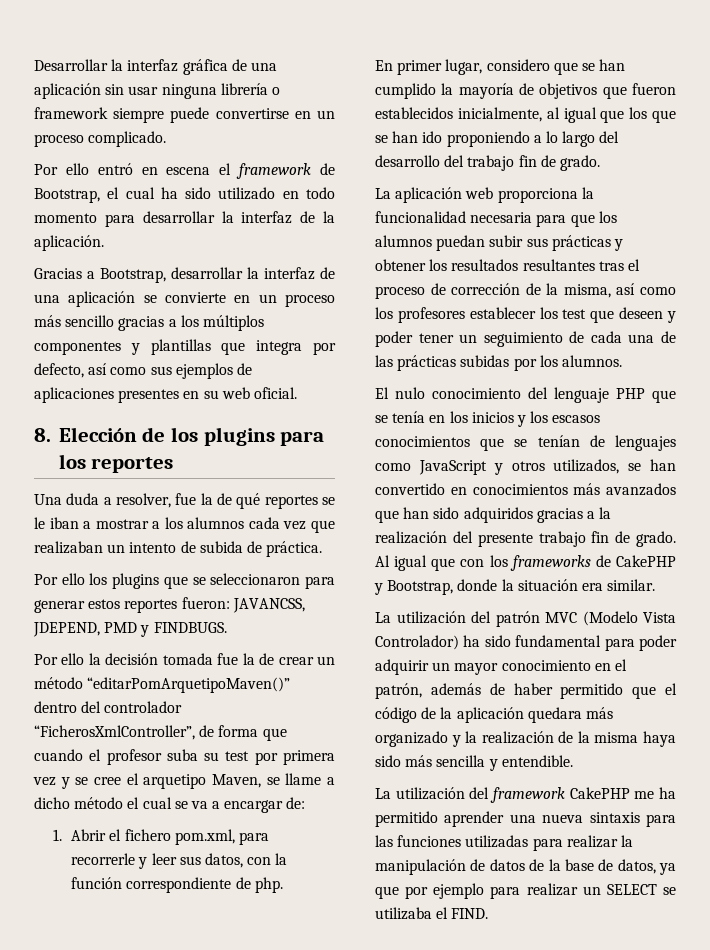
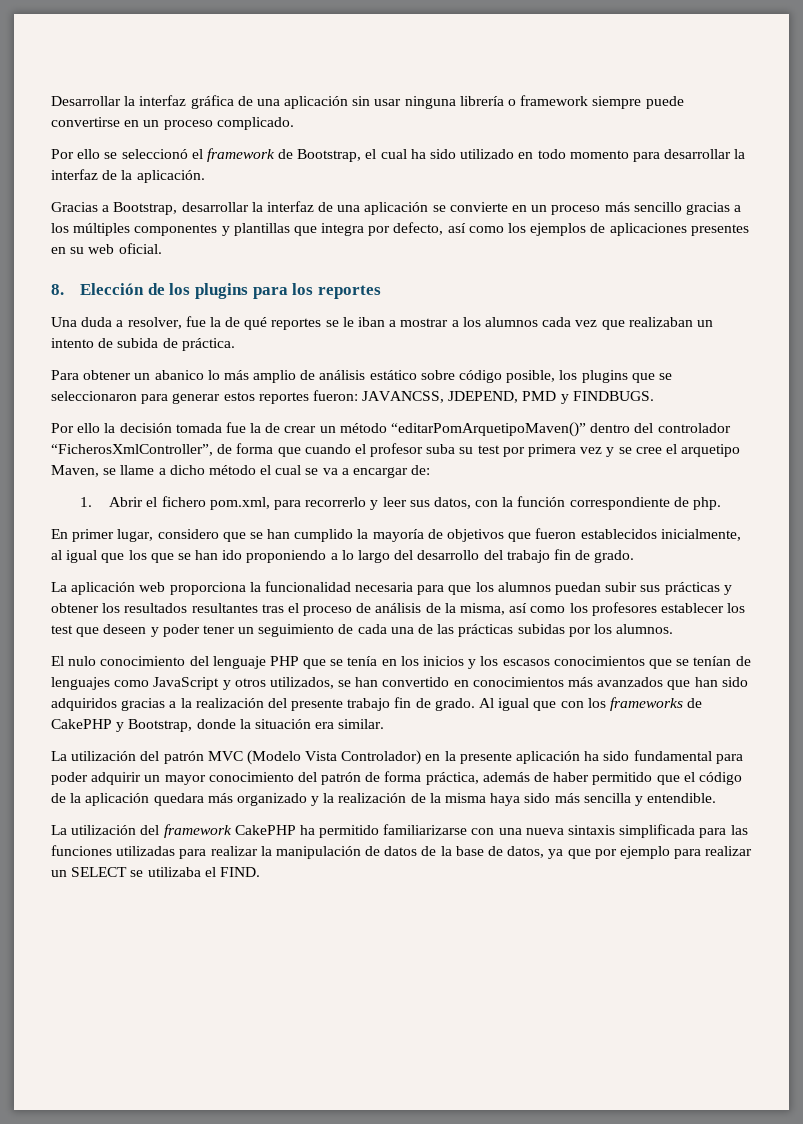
[97,163,211,175] entró en escena -> [104,149,188,159] se seleccionó
[202,315,264,331] múltiplos -> [73,223,131,236] múltiples
[150,366,172,375] sus -> [508,223,527,233] los
[34,573,85,585] Por ello -> [51,370,556,383] Para obtener un abanico lo más amplio de análisis estático sobre código posible,
[71,853,136,865] recorrerle -> [305,497,367,507] recorrerlo
[451,283,521,295] corrección -> [375,603,422,613] análisis
(459, 642) none -> [425,751,581,764] en la presente aplicación
[594,659,627,671] [375,683,422,699] en el patrón, -> [297,771,479,785] del patrón de forma práctica,
[634,791,655,799] me -> (296, 830) none
[444,811,505,827] aprender -> [383,824,495,835] familiarizarse con
(640, 817) none -> [619,824,696,838] simplificada

